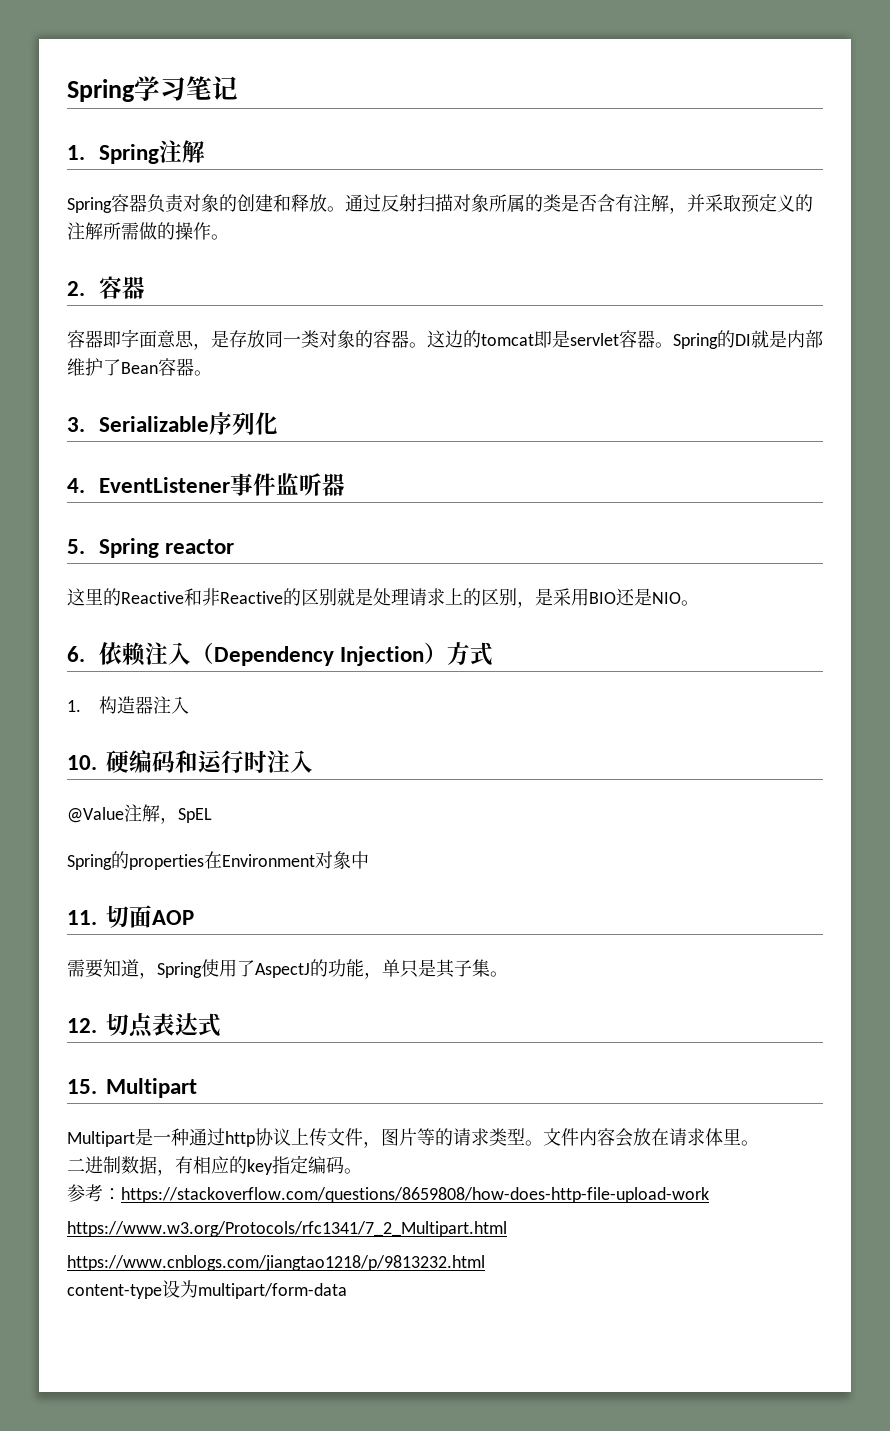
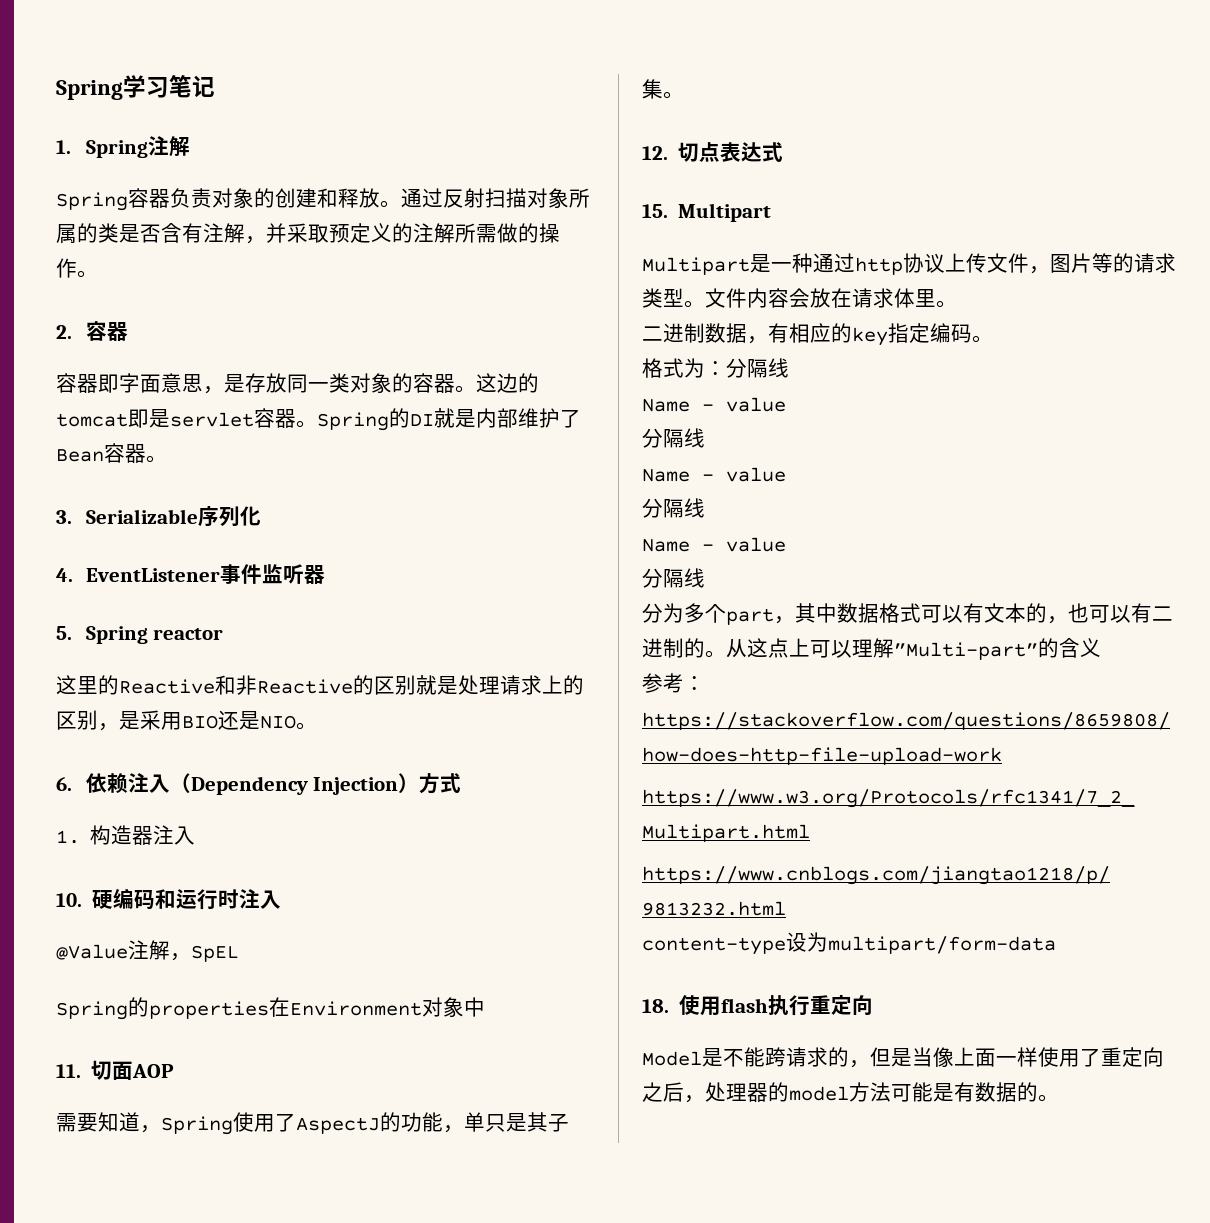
(362, 1171) none -> [642,358,789,378] [642,397,786,412] [642,428,705,448] [642,467,786,482] [642,498,705,518] [642,537,786,552] [642,568,705,588] [642,603,1173,625] [642,638,1101,660] // 格式为：分隔线 // Name – value // 分隔线 // Name – value // 分隔线 // Name – value // 分隔线 // 分为多个part，其中数据格式可以有文本的，也可以有二进制的。从这点上可以理解”Multi-part”的含义
(347, 1291) none -> [642,995,874,1016] [642,1047,1164,1068] [642,1082,1059,1103] // 18.使用flash执行重定向 // Model是不能跨请求的，但是当像上面一样使用了重定向之后，处理器的model方法可能是有数据的。

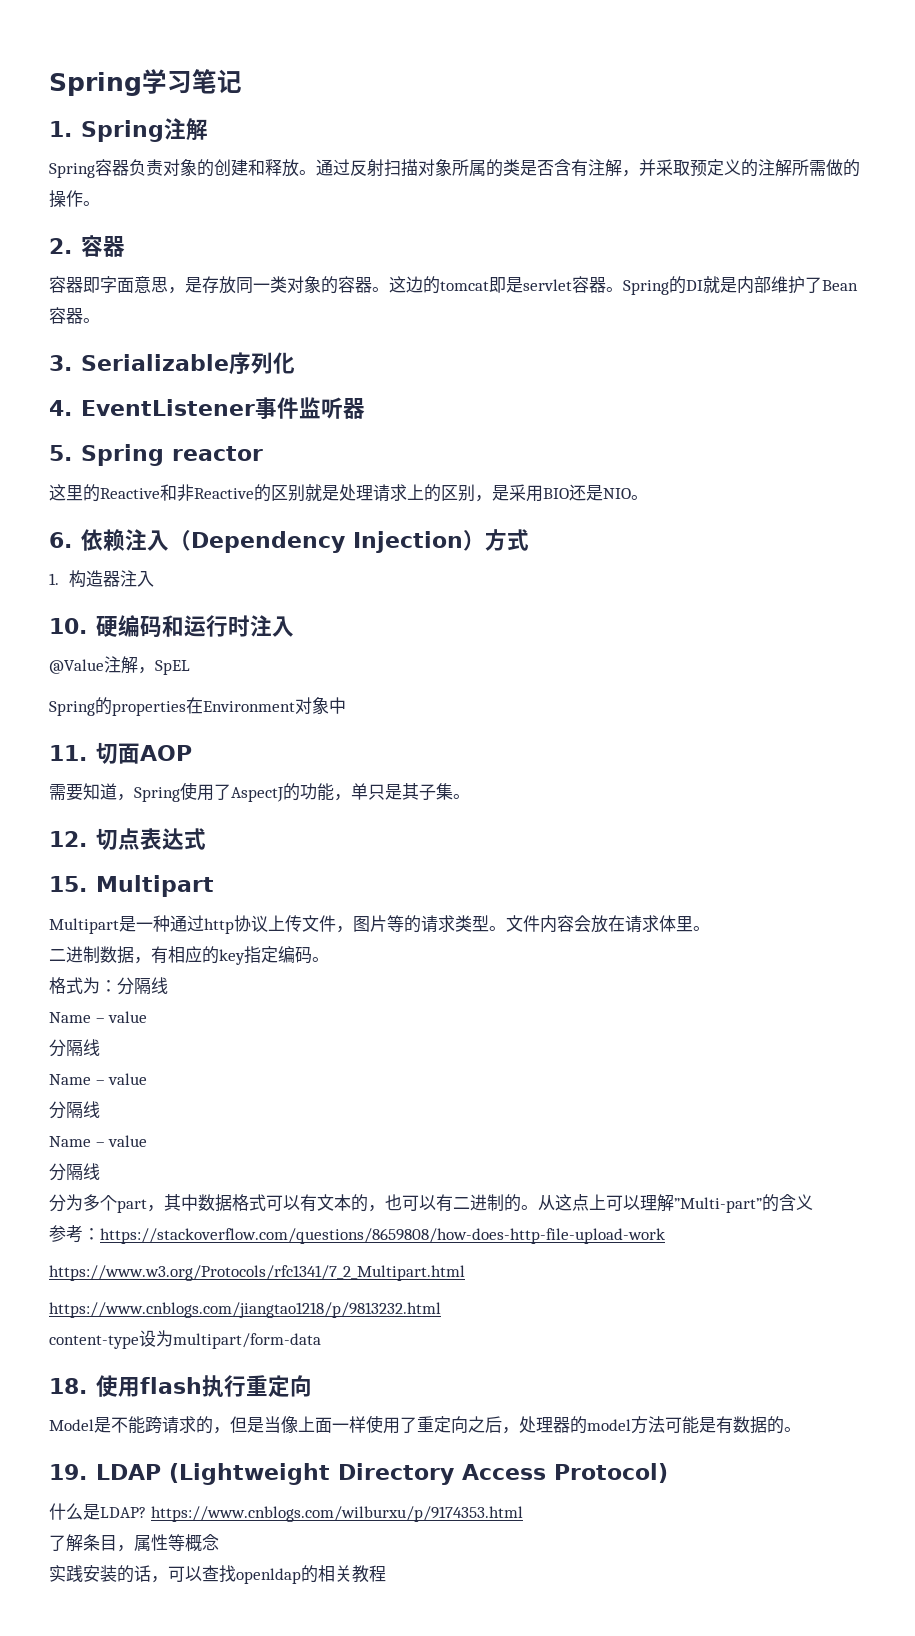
(1059, 1098) none -> [49,1463,668,1485] [49,1503,523,1522] [49,1534,219,1552] [49,1565,386,1584] // 19. LDAP (Lightweight Directory Access Protocol) // 什么是LDAP? https://www.cnblogs.com/wilburxu/p/9174353.html // 了解条目，属性等概念 // 实践安装的话，可以查找openldap的相关教程

